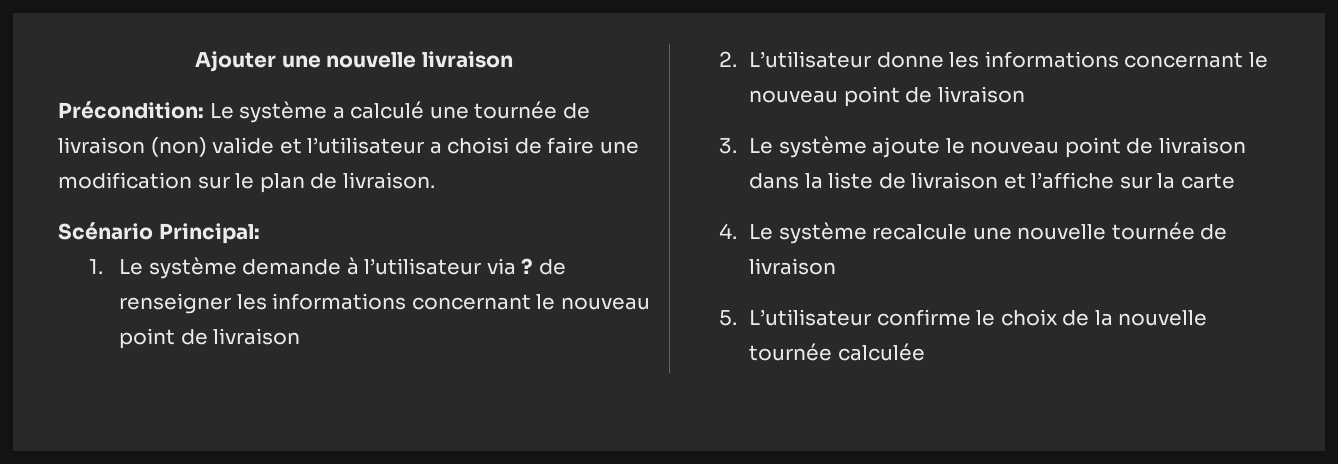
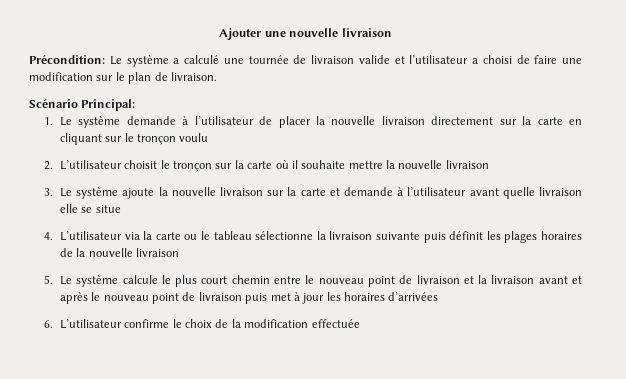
[150,137,207,157] (non) -> (354, 59) none
[486,258,566,275] [119,293,650,314] [119,328,301,349] [718,51,1268,68] [749,86,933,107] via ? de renseigner les informations concernant le nouveau point de livraison // 2. L’utilisateur donne les informations concernant le nouveau point de -> [259,116,582,128] [59,133,209,145] [44,160,443,172] de placer la nouvelle livraison directement sur la carte en cliquant sur le tronçon voulu // 2. L’utilisateur choisit le tronçon sur la carte où il souhaite mettre la nouvelle
[945,137,1246,158] [749,172,1235,189] [718,222,1228,244] [749,258,837,275] [718,310,737,326] le nouveau point de livraison dans la liste de livraison et l’affiche sur la carte // 4. Le système recalcule une nouvelle tournée de livraison // 5. -> [158,187,583,199] [59,204,121,213] [44,231,582,243] [59,248,180,257] [44,275,583,287] [59,292,439,304] [44,320,54,328] la nouvelle livraison sur la carte et demande à l’utilisateur avant quelle livraison elle se situe // 4. L’utilisateur via la carte ou le tableau sélectionne la livraison suivante puis définit les plages horaires de la nouvelle livraison // 5. Le système calcule le plus court chemin entre le nouveau point de livraison et la livraison avant et après le nouveau point de livraison puis met à jour les horaires d’arrivées // 6.
[1118,310,1208,326] [749,343,925,361] nouvelle tournée calculée -> [244,319,360,328] modification effectuée

